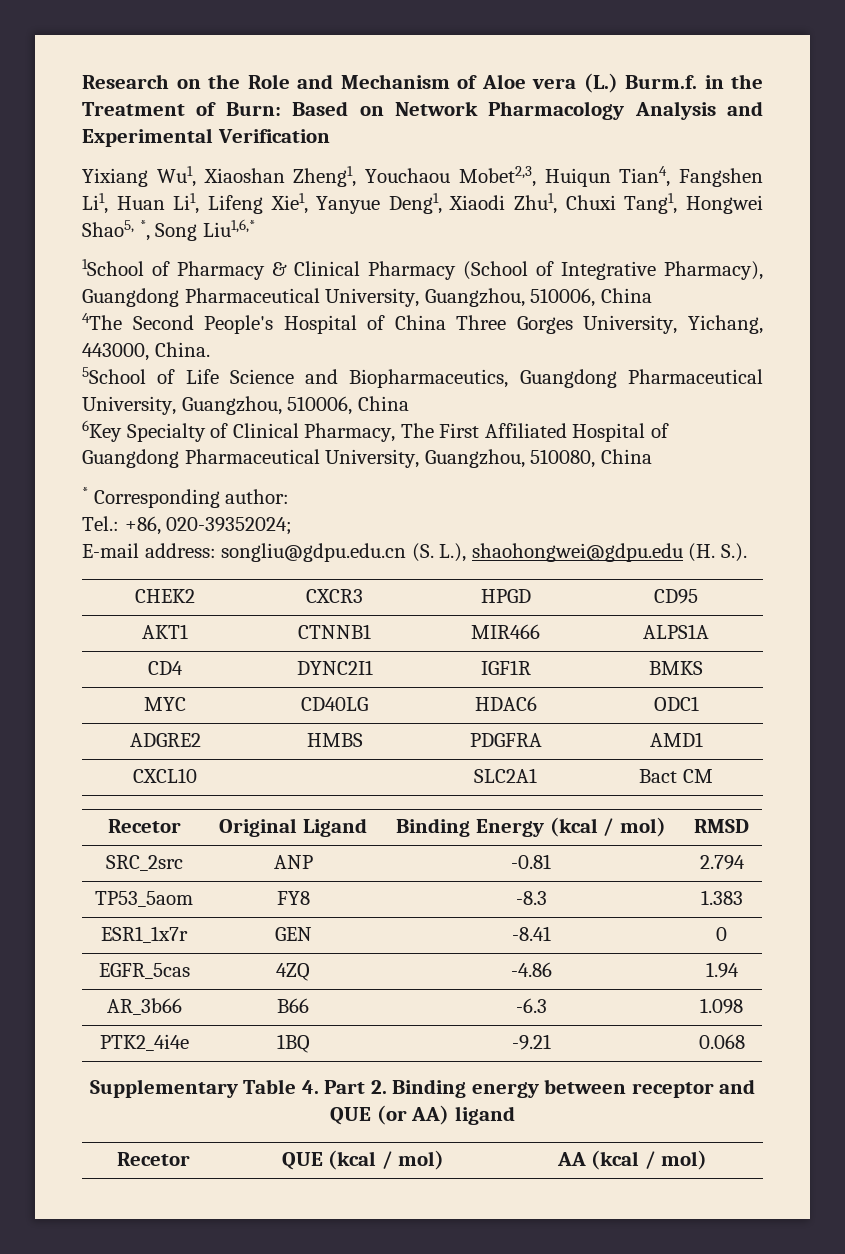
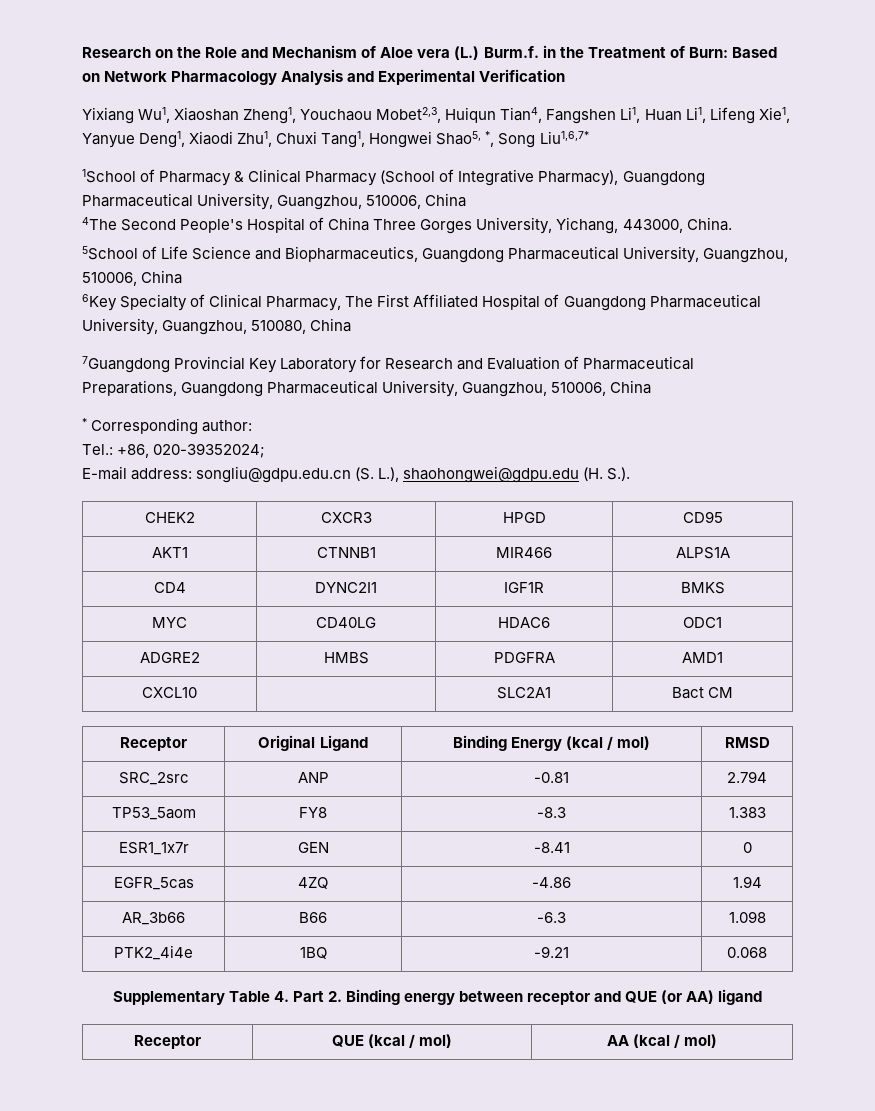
[202,219,255,237] Liu1,6,* -> [539,131,589,144] Liu1,6,7*
(652, 456) none -> [82,356,695,373] [82,380,652,397] // 7Guangdong Provincial Key Laboratory for Research and Evaluation of Pharmaceutical Preparations, Guangdong Pharmaceutical University, Guangzhou, 510006, China
[107,819,181,833] Recetor -> [120,737,187,751] Receptor
[116,1152,190,1166] Recetor -> [134,1035,201,1049] Receptor

